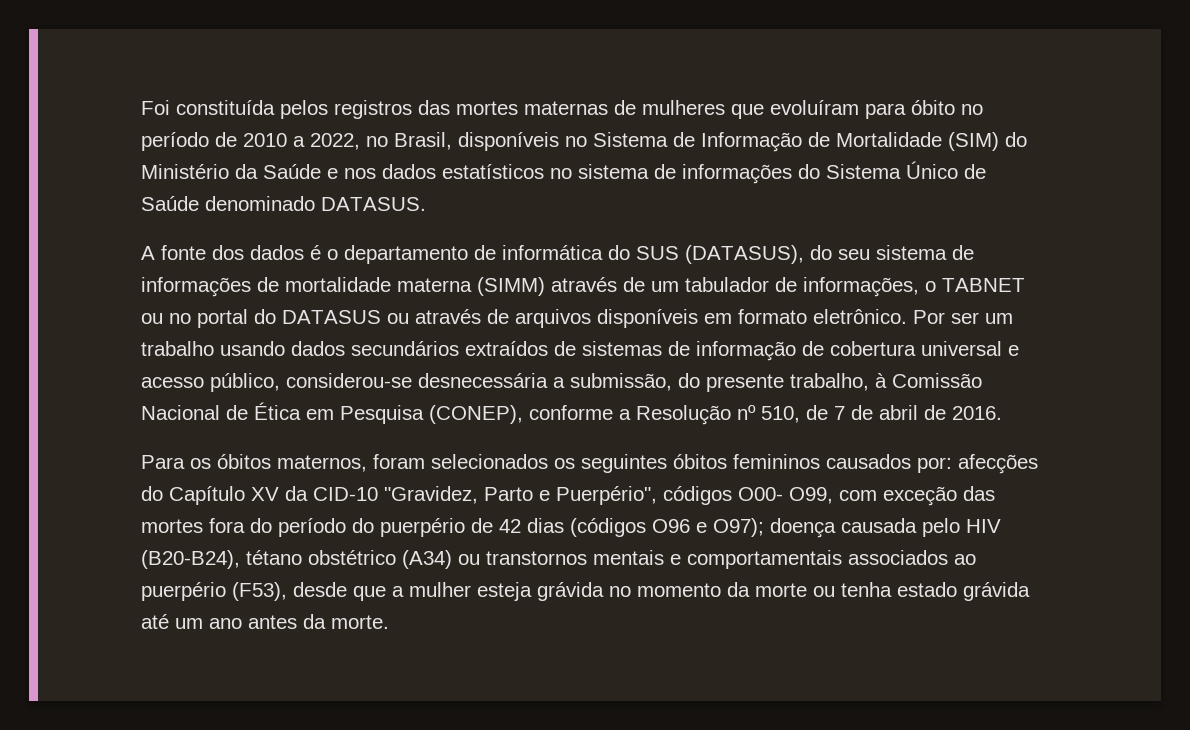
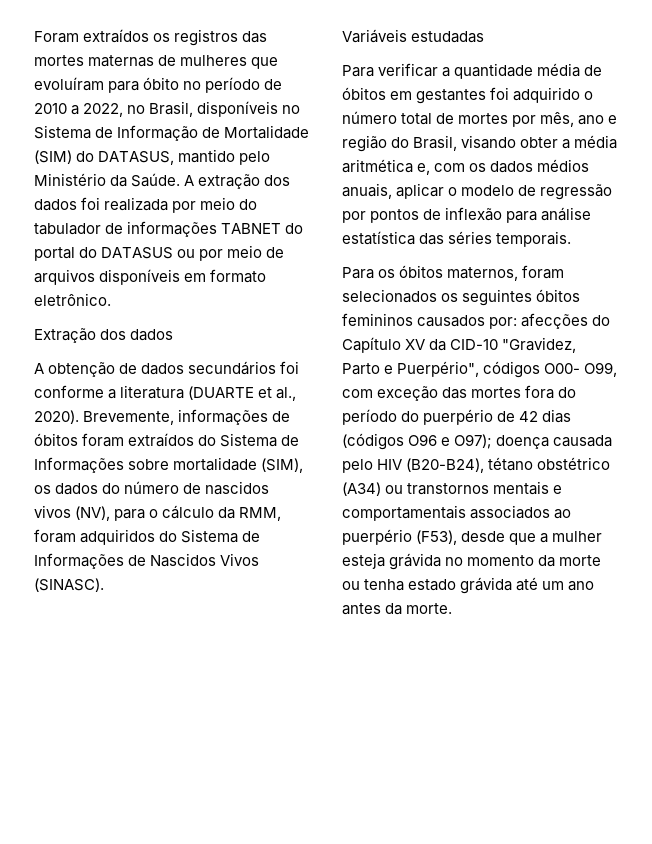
[141,100,328,119] Foi constituída pelos -> [34,29,171,43] Foram extraídos os
[141,161,986,184] [141,196,426,211] [141,245,974,264] [141,277,1025,297] [141,313,191,324] Ministério da Saúde e nos dados estatísticos no sistema de informações do Sistema Único de Saúde denominado DATASUS. // A fonte dos dados é o departamento de informática do SUS (DATASUS), do seu sistema de informações de mortalidade materna (SIMM) através de um tabulador de informações, o TABNET ou no -> [98,149,271,165] [34,173,291,189] [34,197,258,213] [34,221,304,237] DATASUS, mantido pelo Ministério da Saúde. A extração dos dados foi realizada por meio do tabulador de informações TABNET do
[415,309,481,324] através -> [199,245,263,261] por meio
[913,310,1013,324] [141,341,1019,361] [141,373,982,392] [141,402,1002,425] Por ser um trabalho usando dados secundários extraídos de sistemas de informação de cobertura universal e acesso público, considerou-se desnecessária a submissão, do presente trabalho, à Comissão Nacional de Ética em Pesquisa (CONEP), conforme a Resolução nº 510, de 7 de abril de 2016. -> [34,328,174,343] [34,361,300,377] [34,385,297,401] [34,409,291,425] [34,433,300,447] [34,457,304,473] [34,481,270,495] [34,505,282,521] [34,529,261,545] [34,553,260,569] [34,578,104,592] [342,29,485,43] [342,63,603,79] [342,87,594,104] [342,111,618,127] [342,135,618,152] [342,159,590,175] [342,183,613,200] [342,207,592,223] [342,231,572,247] // Extração dos dados // A obtenção de dados secundários foi conforme a literatura (DUARTE et al., 2020). Brevemente, informações de óbitos foram extraídos do Sistema de Informações sobre mortalidade (SIM), os dados do número de nascidos vivos (NV), para o cálculo da RMM, foram adquiridos do Sistema de Informações de Nascidos Vivos (SINASC). // Variáveis estudadas // Para verificar a quantidade média de óbitos em gestantes foi adquirido o número total de mortes por mês, ano e região do Brasil, visando obter a média aritmética e, com os dados médios anuais, aplicar o modelo de regressão por pontos de inflexão para análise estatística das séries temporais.

